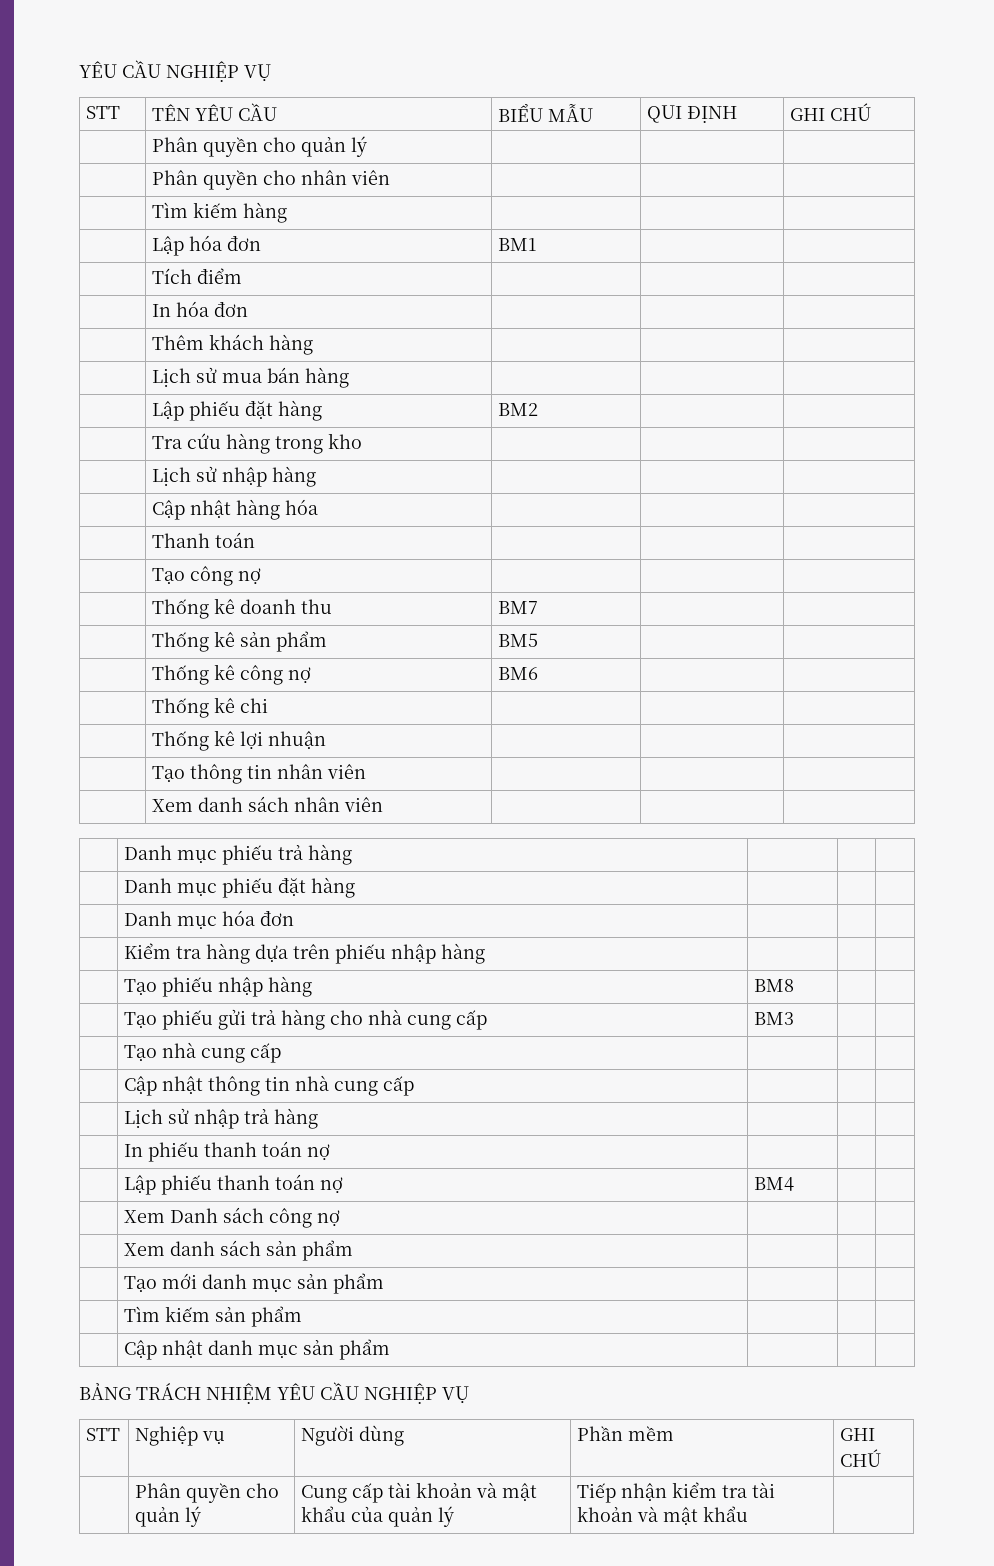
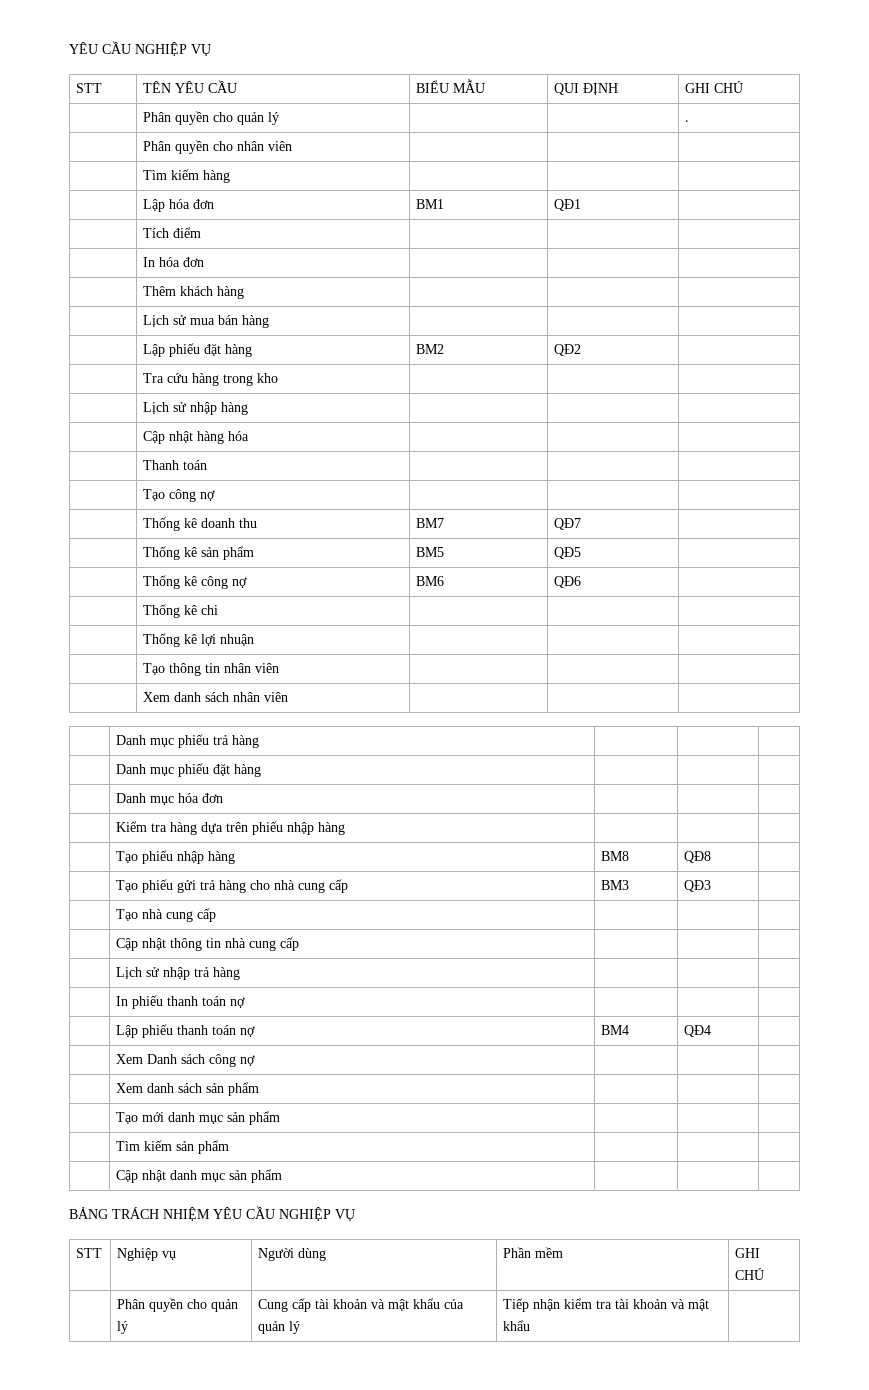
(368, 146) none -> [685,120,690,122] .
(537, 244) none -> [554,199,582,211] QĐ1
(539, 409) none -> [554,344,582,356] QĐ2
(539, 607) none -> [554,518,582,530] QĐ7
(539, 640) none -> [554,547,582,559] QĐ5
(539, 673) none -> [554,576,582,588] QĐ6
(795, 985) none -> [684,851,712,863] QĐ8
(795, 1018) none -> [684,880,712,892] QĐ3
(795, 1184) none -> [684,1025,712,1037] QĐ4

